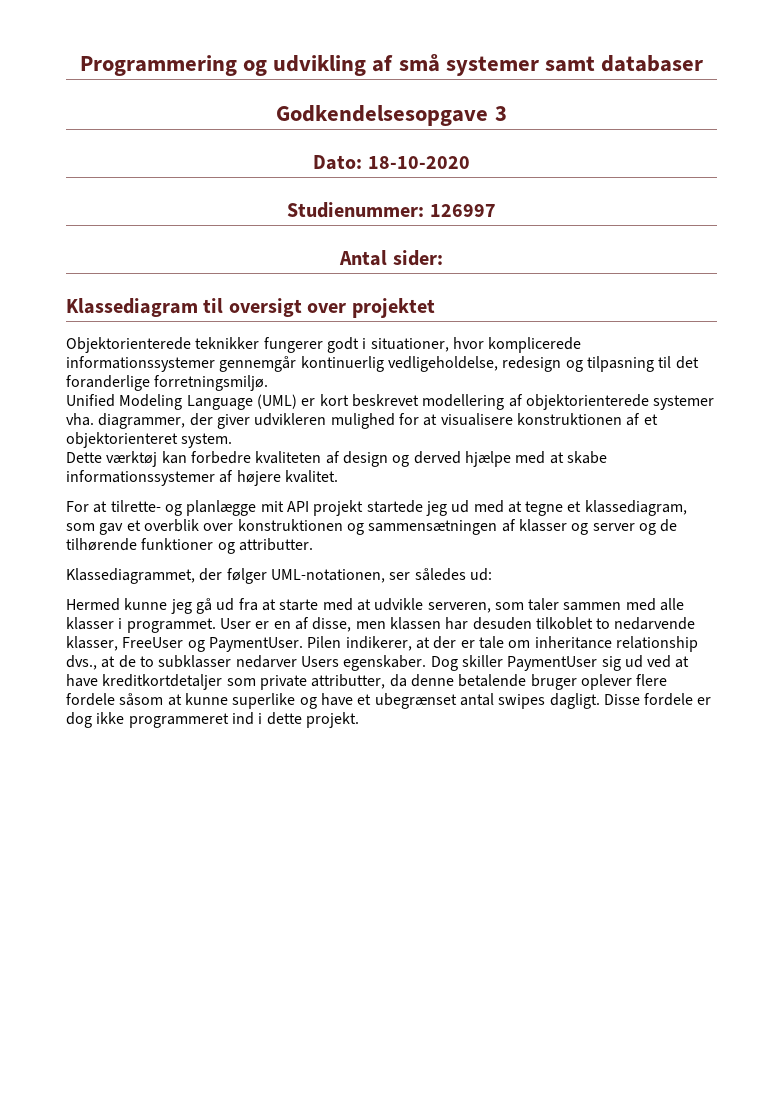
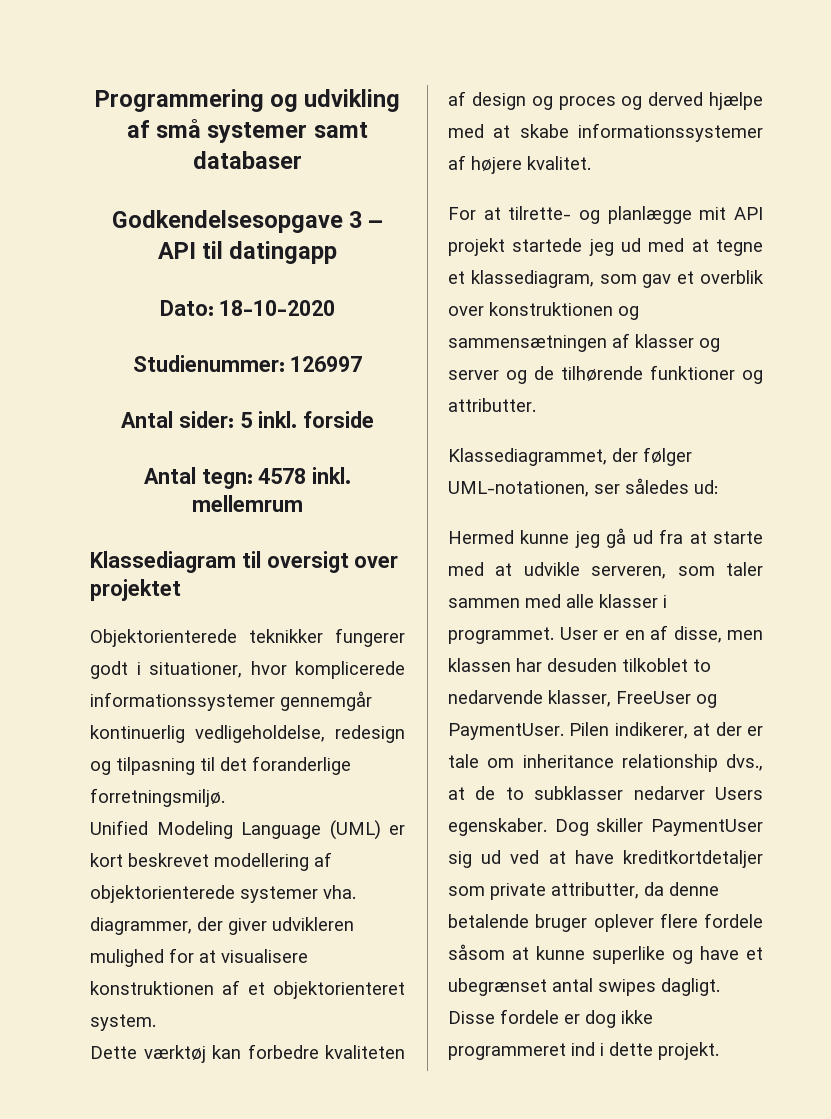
(507, 113) none -> [368,220,384,228] [157,241,338,264] – API til datingapp
(443, 258) none -> [240,411,374,428] [143,467,352,489] [192,495,303,512] 5 inkl. forside // Antal tegn: 4578 inkl. mellemrum
(410, 461) none -> [558,96,643,110] proces og

